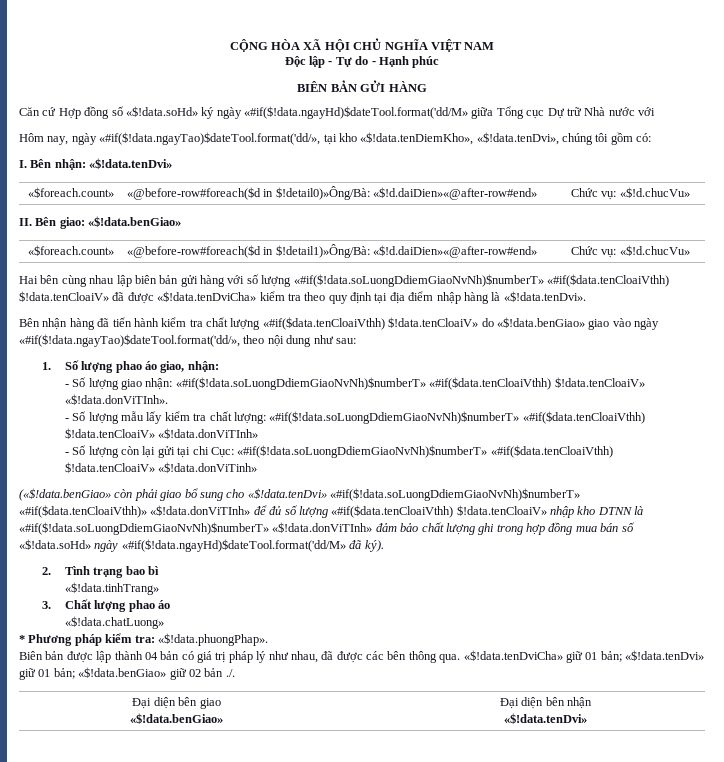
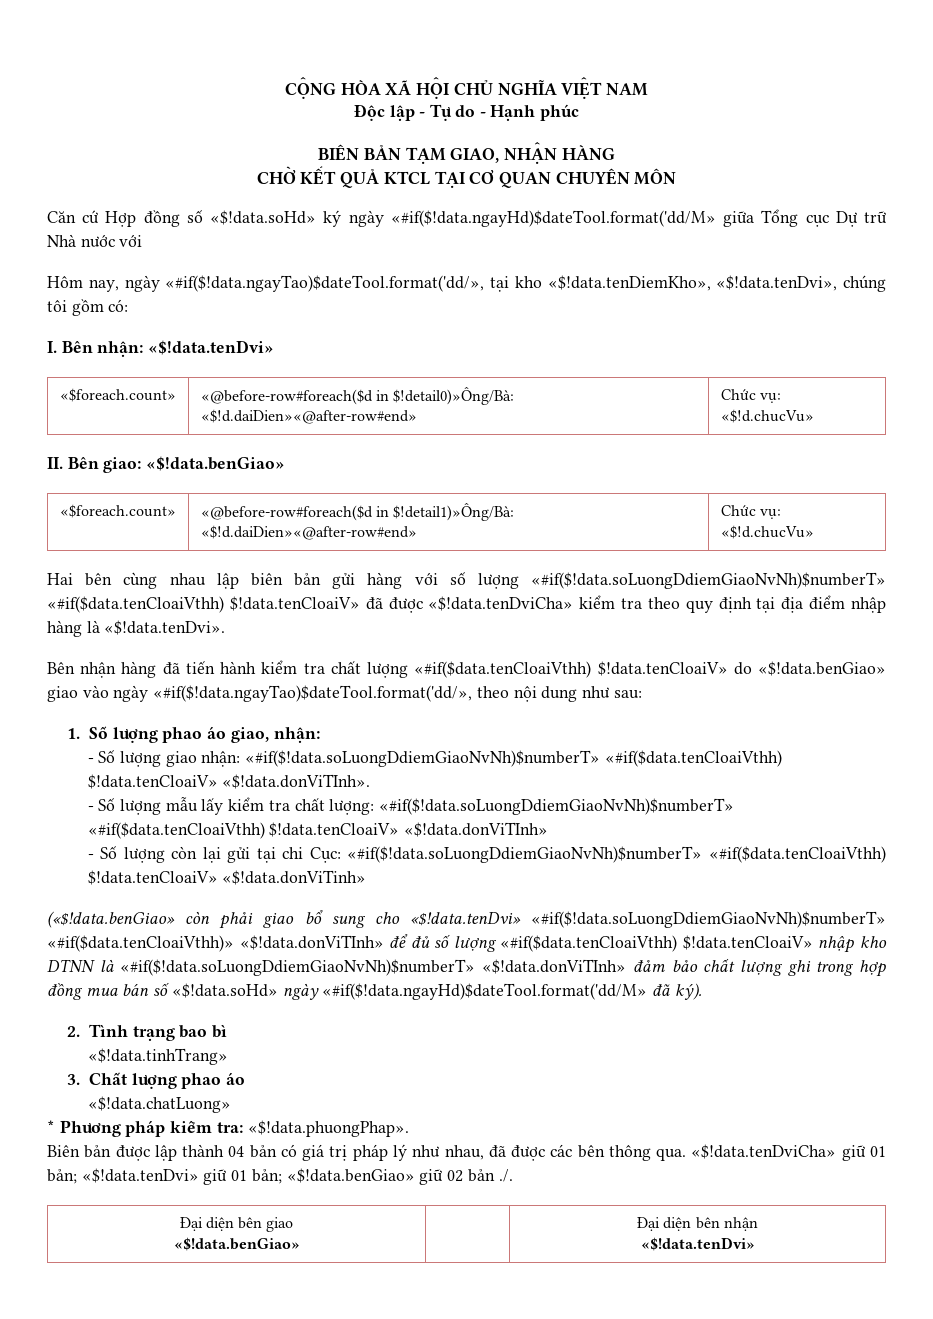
[360,80,427,92] GỬI HÀNG -> [405,142,615,164] [256,166,677,188] TẠM GIAO, NHẬN HÀNG // CHỜ KẾT QUẢ KTCL TẠI CƠ QUAN CHUYÊN MÔN

